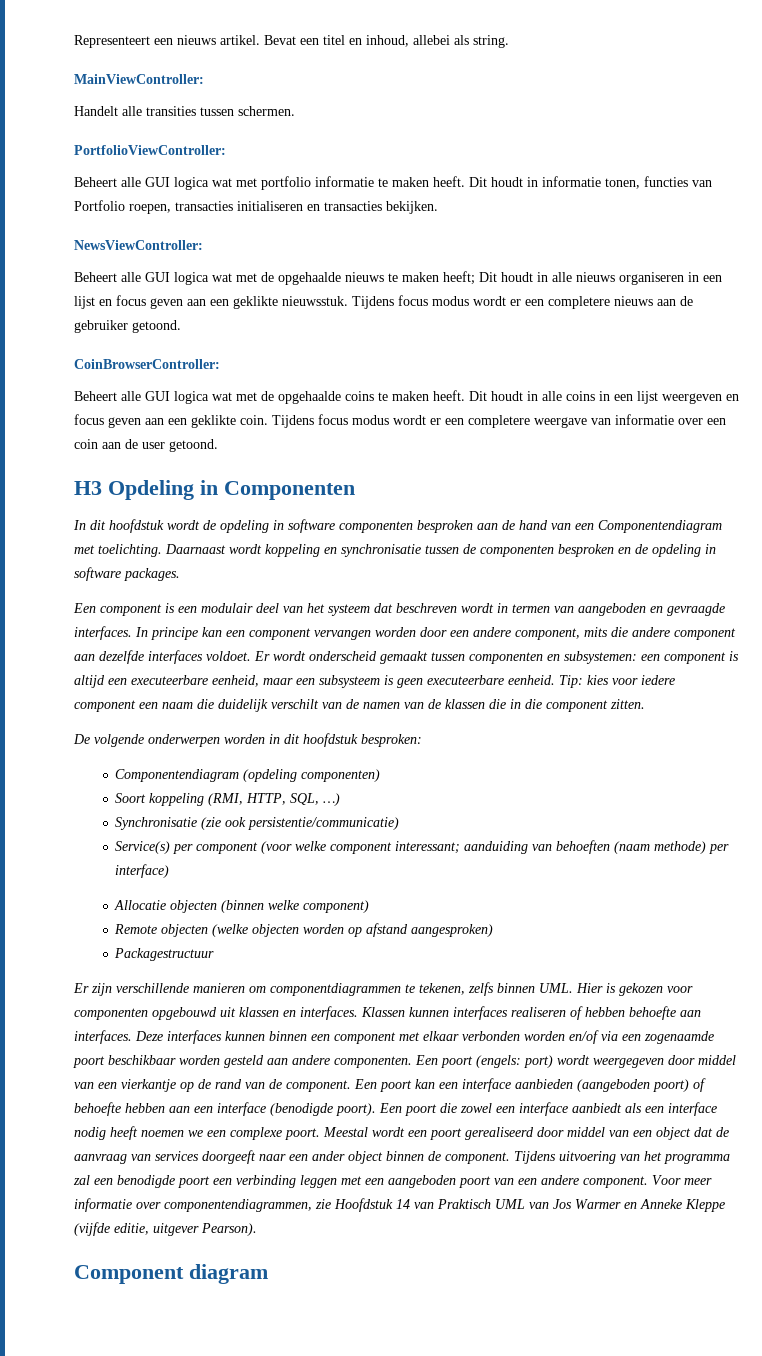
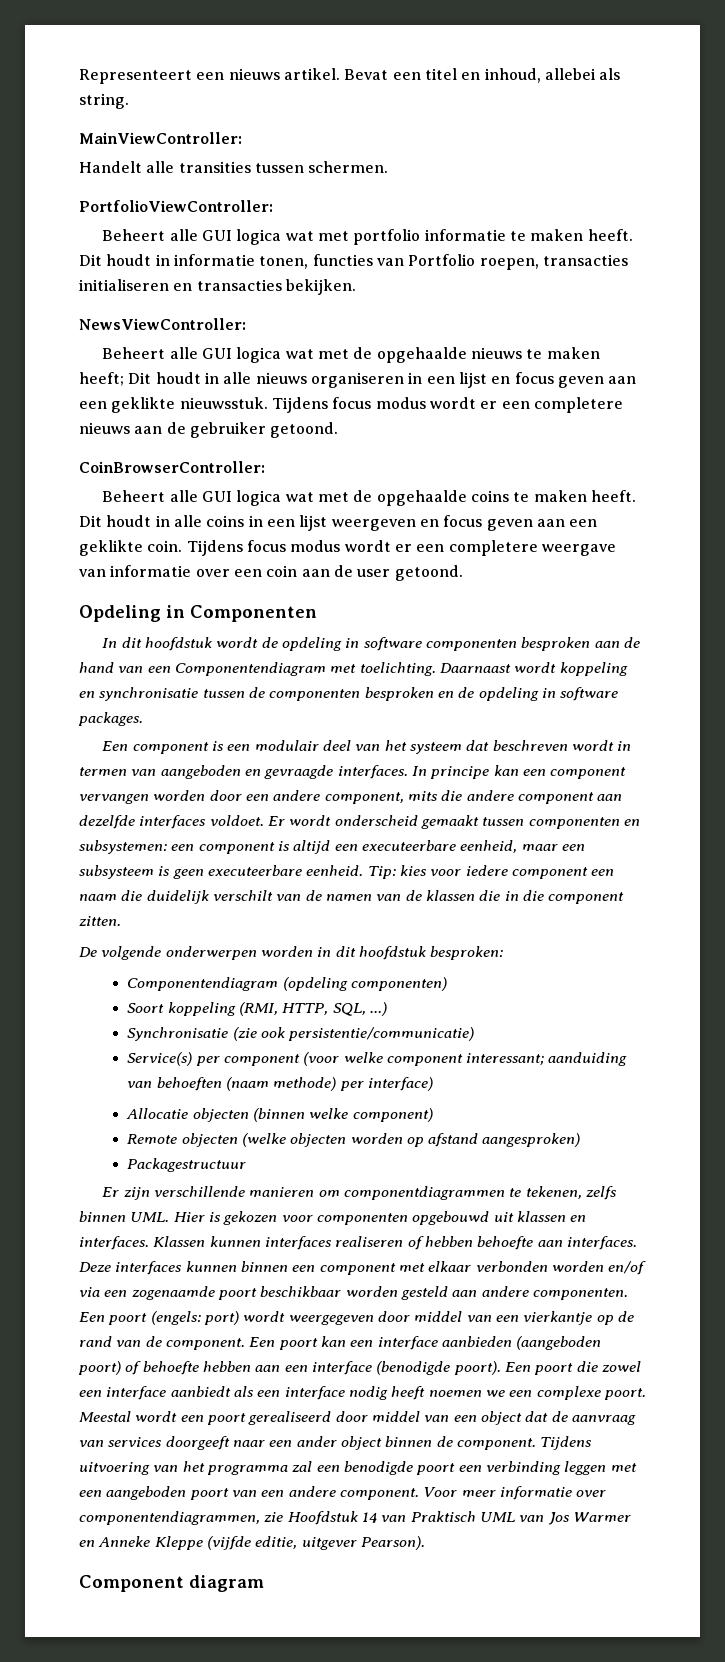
[74,481,102,495] H3 -> (463, 573) none

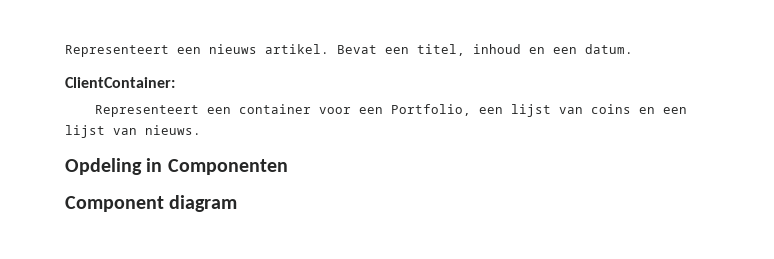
[424,68,621,83] [79,93,129,109] [79,132,242,144] [79,161,389,173] [79,200,273,212] [102,229,633,245] [79,254,628,270] [79,279,356,295] [79,318,246,330] [102,347,600,363] [79,372,637,388] [79,397,623,413] [79,422,339,438] [79,461,265,473] [102,490,636,506] [79,515,598,531] [79,540,616,556] [79,565,463,581] [79,605,317,622] [102,637,640,651] [79,662,628,676] [79,687,619,701] [78,712,143,726] [102,740,632,754] [79,765,627,779] [79,790,623,804] [79,815,640,829] [79,840,585,854] [79,865,615,879] [79,890,625,904] [79,916,121,926] [79,946,504,960] [127,977,447,991] [127,1002,387,1016] [127,1027,475,1041] [127,1052,628,1066] [127,1077,433,1091] [126,1108,433,1122] [127,1133,581,1147] [127,1158,247,1172] [102,1186,617,1200] [79,1211,587,1225] [79,1236,637,1250] [79,1261,647,1275] [79,1286,628,1300] [79,1311,634,1325] [79,1336,602,1350] [78,1361,641,1375] [79,1386,646,1400] [79,1411,636,1425] [79,1436,593,1450] [79,1461,637,1475] [79,1486,607,1500] [79,1511,631,1525] [79,1536,425,1550] titel en inhoud, allebei als string. // MainViewController: // Handelt alle transities tussen schermen. // PortfolioViewController: // Beheert alle GUI logica wat met portfolio informatie te maken heeft. Dit houdt in informatie tonen, functies van Portfolio roepen, transacties initialiseren en transacties bekijken. // NewsViewController: // Beheert alle GUI logica wat met de opgehaalde nieuws te maken heeft; Dit houdt in alle nieuws organiseren in een lijst en focus geven aan een geklikte nieuwsstuk. Tijdens focus modus wordt er een completere nieuws aan de gebruiker getoond. // CoinBrowserController: // Beheert alle GUI logica wat met de opgehaalde coins te maken heeft. Dit houdt in alle coins in een lijst weergeven en focus geven aan een geklikte coin. Tijdens focus modus wordt er een completere weergave van informatie over een coin aan de user getoond. // Opdeling in Componenten // In dit hoofdstuk wordt de opdeling in software componenten besproken aan de hand van een Componentendiagram met toelichting. Daarnaast wordt koppeling en synchronisatie tussen de componenten besproken en de opdeling in software packages. // Een component is een modulair deel van het systeem dat beschreven wordt in termen van aangeboden en gevraagde interfaces. In principe kan een component vervangen worden door een andere component, mits die andere component aan dezelfde interfaces voldoet. Er wordt onderscheid gemaakt tussen componenten en subsystemen: een component is altijd een executeerbare eenheid, maar een subsysteem is geen executeerbare eenheid. Tip: kies voor iedere component een naam die duidelijk verschilt van de namen van de klassen die in die component zitten. // De volgende onderwerpen worden in dit hoofdstuk besproken: // Componentendiagram (opdeling componenten) // Soort koppeling (RMI, HTTP, SQL, …) // Synchronisatie (zie ook persistentie/communicatie) // Service(s) per component (voor welke component interessant; aanduiding van behoeften (naam methode) per interface) // Allocatie objecten (binnen welke component) // Remote objecten (welke objecten worden op afstand aangesproken) // Packagestructuur // Er zijn verschillende manieren om componentdiagrammen te tekenen, zelfs binnen UML. Hier is gekozen voor componenten opgebouwd uit klassen en interfaces. Klassen kunnen interfaces realiseren of hebben behoefte aan interfaces. Deze interfaces kunnen binnen een component met elkaar verbonden worden en/of via een zogenaamde poort beschikbaar worden gesteld aan andere componenten. Een poort (engels: port) wordt weergegeven door middel van een vierkantje op de rand van de component. Een poort kan een interface aanbieden (aangeboden poort) of behoefte hebben aan een interface (benodigde poort). Een poort die zowel een interface aanbiedt als een interface nodig heeft noemen we een complexe poort. Meestal wordt een poort gerealiseerd door middel van een object dat de aanvraag van services doorgeeft naar een ander object binnen de component. Tijdens uitvoering van het programma zal een benodigde poort een verbinding leggen met een aangeboden poort van een andere component. Voor meer informatie over componentendiagrammen, zie Hoofdstuk 14 van Praktisch UML van Jos Warmer en Anneke Kleppe (vijfde editie, uitgever Pearson). -> [417,44,633,56] [65,77,175,88] [94,104,687,117] [65,125,201,138] [65,158,288,175] titel, inhoud en een datum. // ClientContainer: // Representeert een container voor een Portfolio, een lijst van coins en een lijst van nieuws. // Opdeling in Componenten

